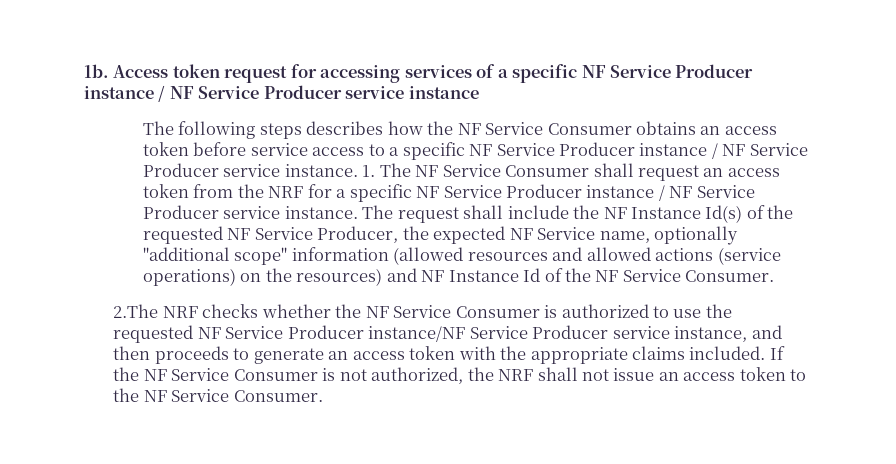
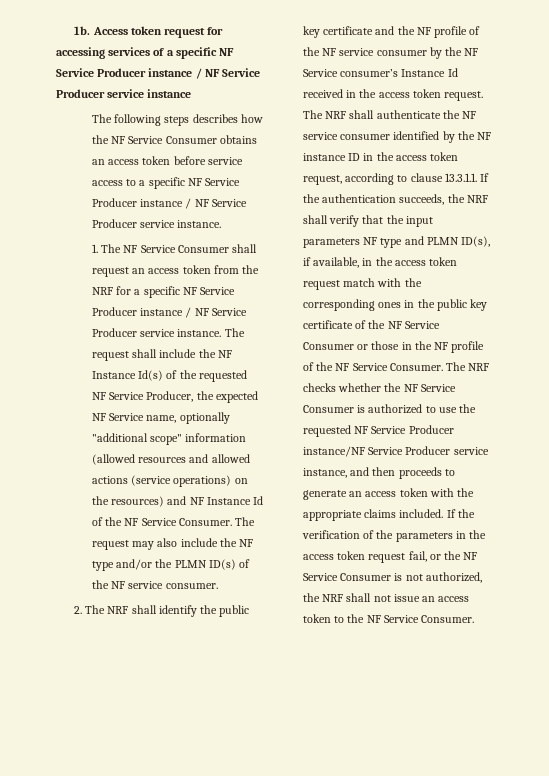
(358, 170) none -> (222, 224) //
[113,304,159,318] // 2.The -> [235,517,256,526] [91,538,254,550] [91,559,251,571] [91,580,218,589] [73,605,250,617] [302,26,481,38] [302,47,479,59] [302,68,458,77] [302,89,484,101] [302,110,477,119] [302,131,492,143] [302,152,459,161] [302,173,490,185] [302,194,488,205] [302,215,433,227] [302,236,491,248] [302,257,458,268] [302,278,422,290] [302,299,488,311] [302,320,440,329] [302,341,485,353] [302,362,467,371] The request may also include the NF type and/or the PLMN ID(s) of the NF service consumer. // 2. The NRF shall identify the public key certificate and the NF profile of the NF service consumer by the NF Service consumer’s Instance Id received in the access token request. The NRF shall authenticate the NF service consumer identified by the NF instance ID in the access token request, according to clause 13.3.1.1. If the authentication succeeds, the NRF shall verify that the input parameters NF type and PLMN ID(s), if available, in the access token request match with the corresponding ones in the public key certificate of the NF Service Consumer or those in the NF profile of the NF Service Consumer. The
(140, 374) none -> [301,530,487,542] [302,551,462,563] verification of the parameters in the access token request fail, or the

